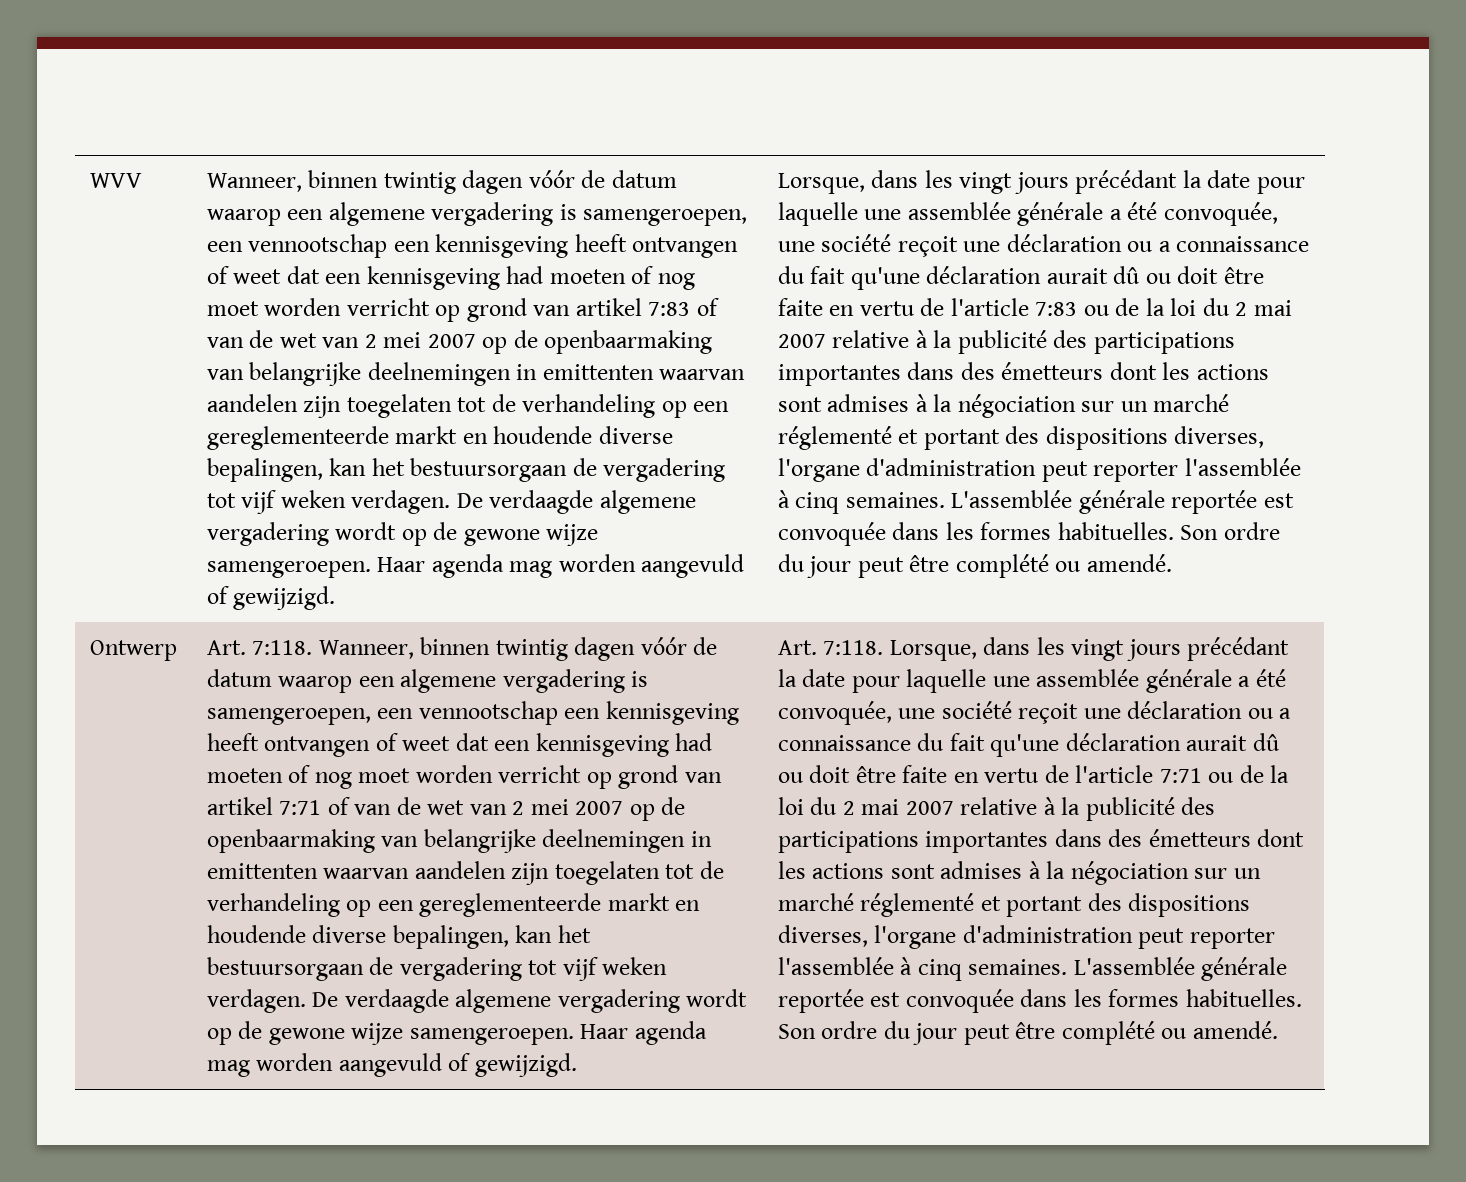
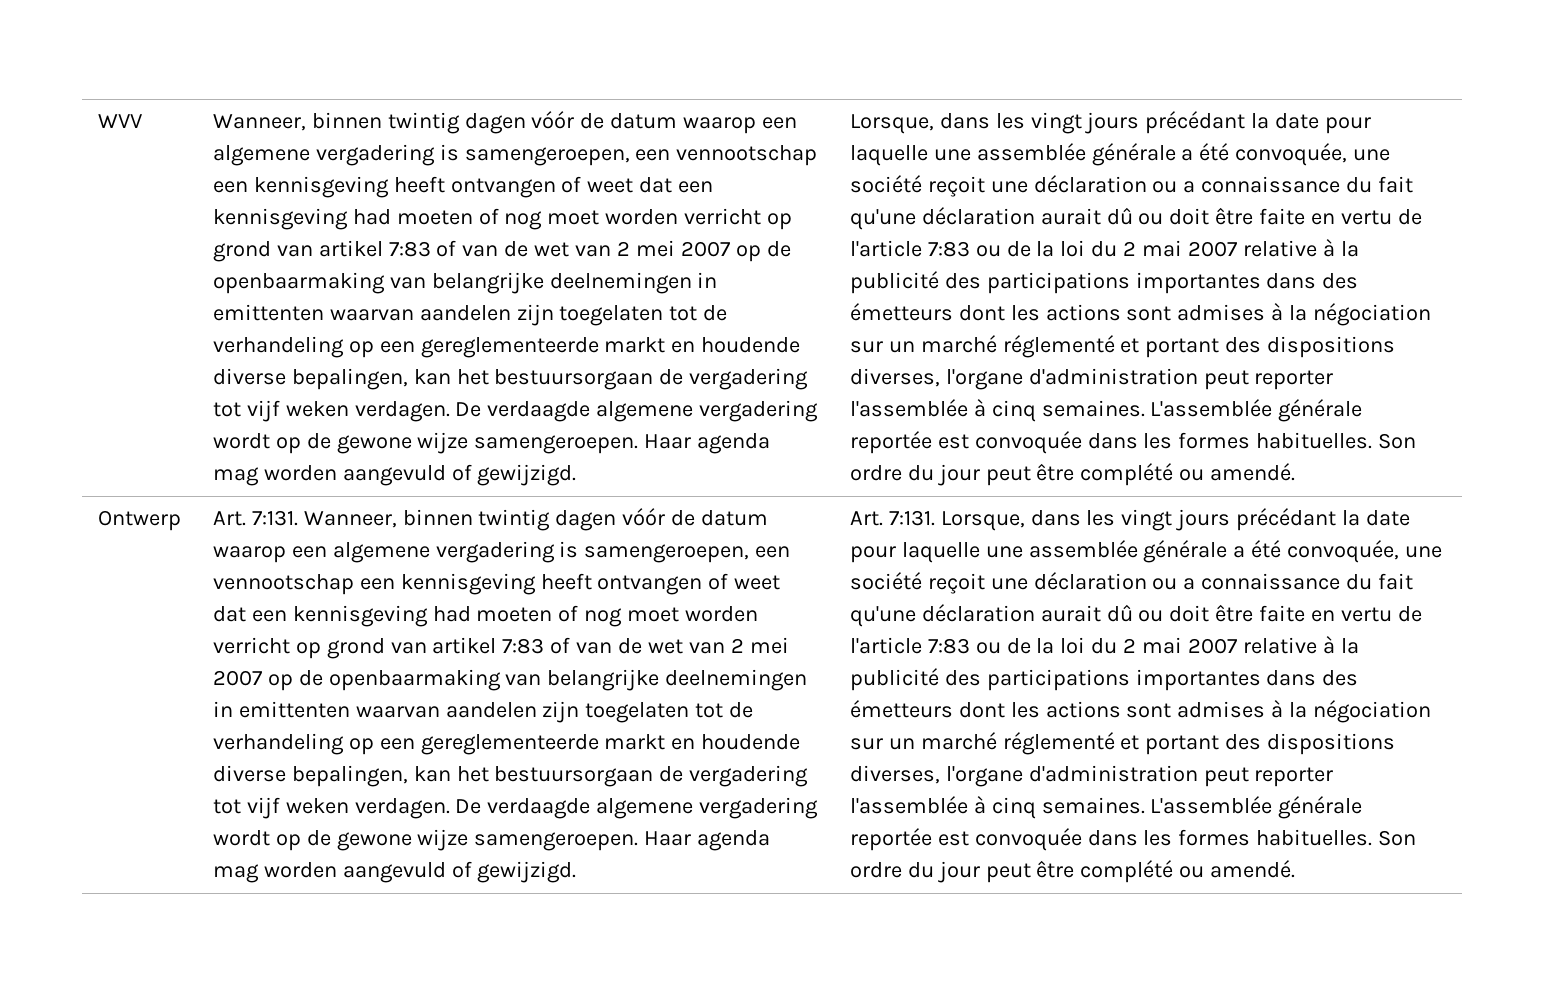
[252,640,313,655] 7:118. -> [251,510,298,526] 7:131.
[279,800,322,815] 7:71 -> [502,638,545,654] 7:83
[823,640,884,655] 7:118. -> [888,510,935,526] 7:131.
[1159,768,1202,783] 7:71 -> [927,638,970,654] 7:83

